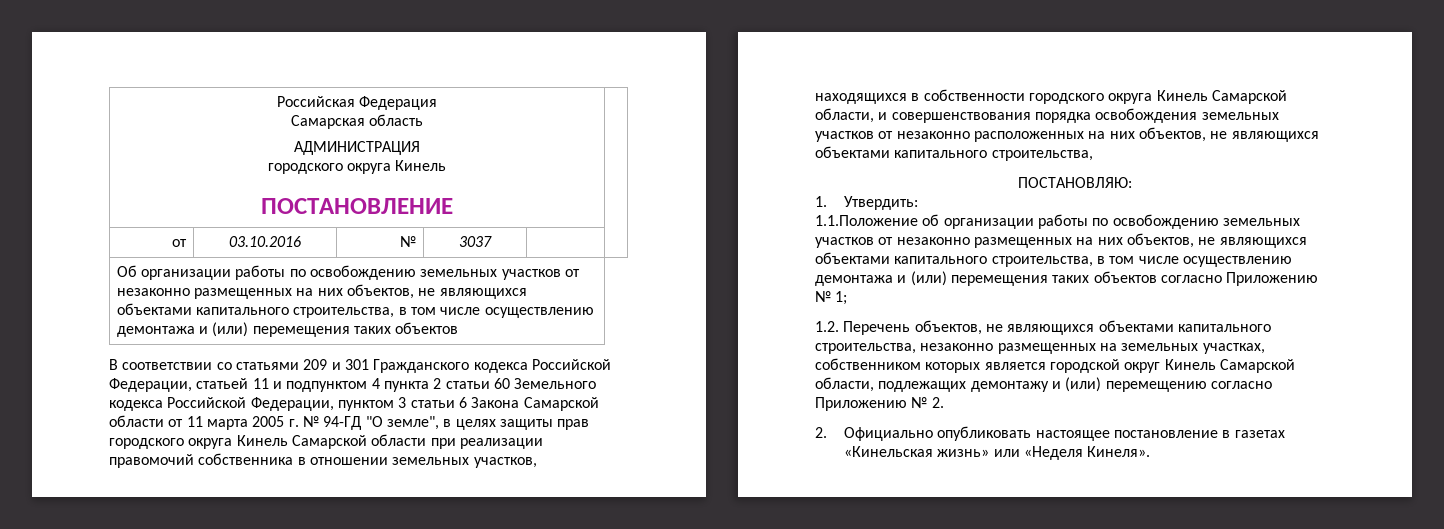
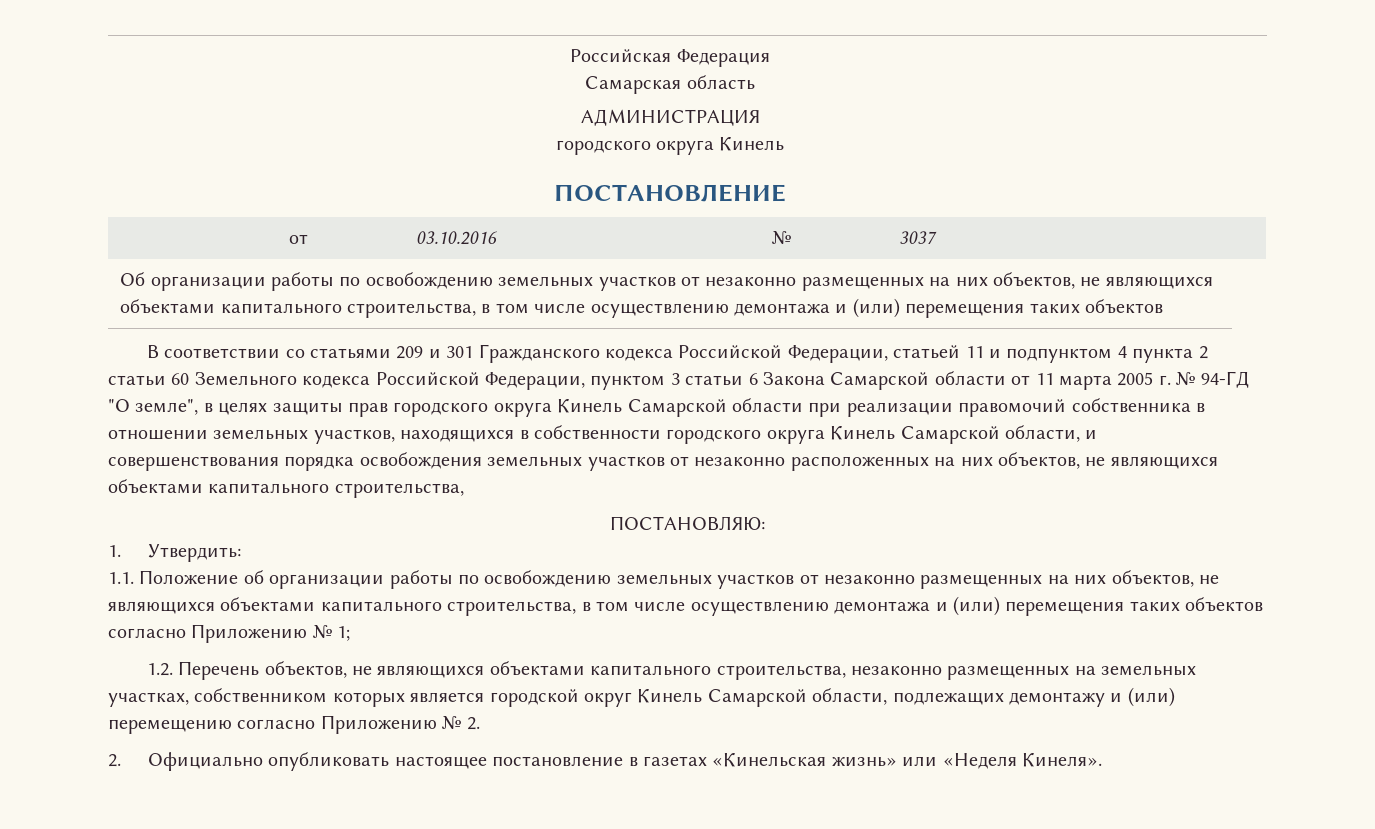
[815,215,918,226] 1.1.Положение -> [108,570,239,584] 1.1. Положение

